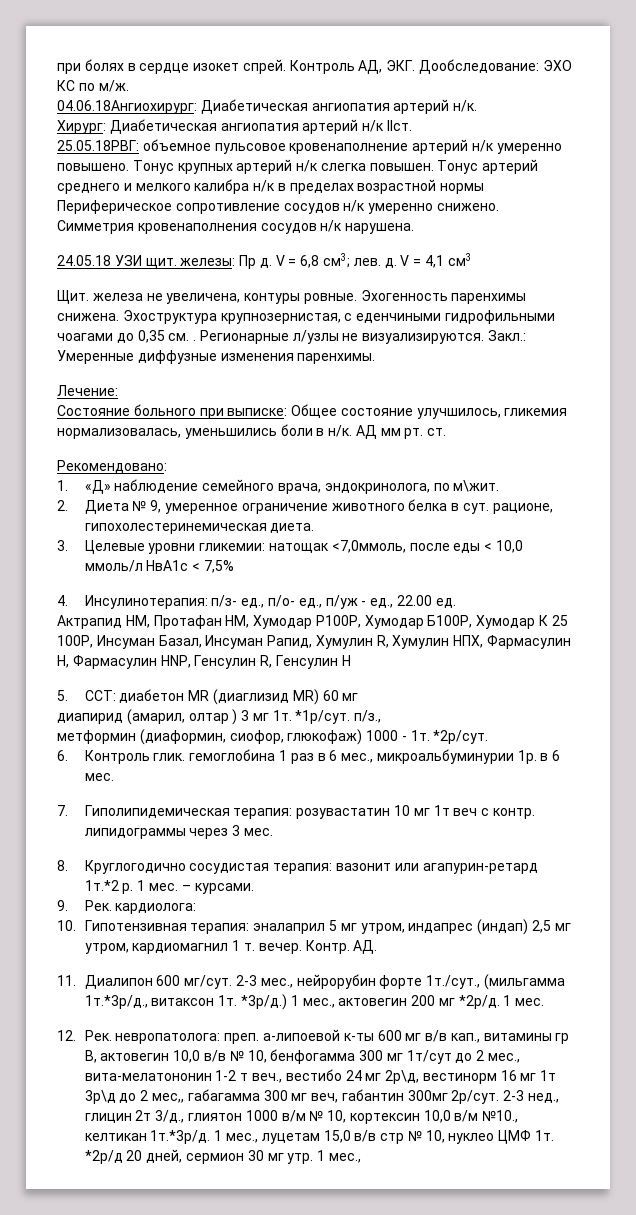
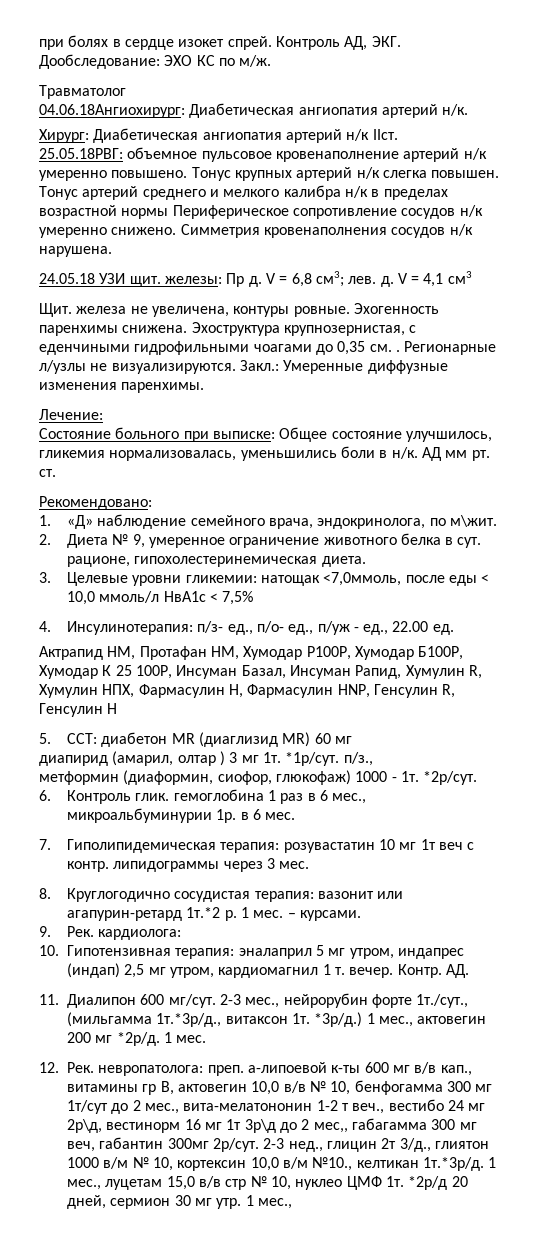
(129, 86) none -> [39,85,126,99] // Травматолог

